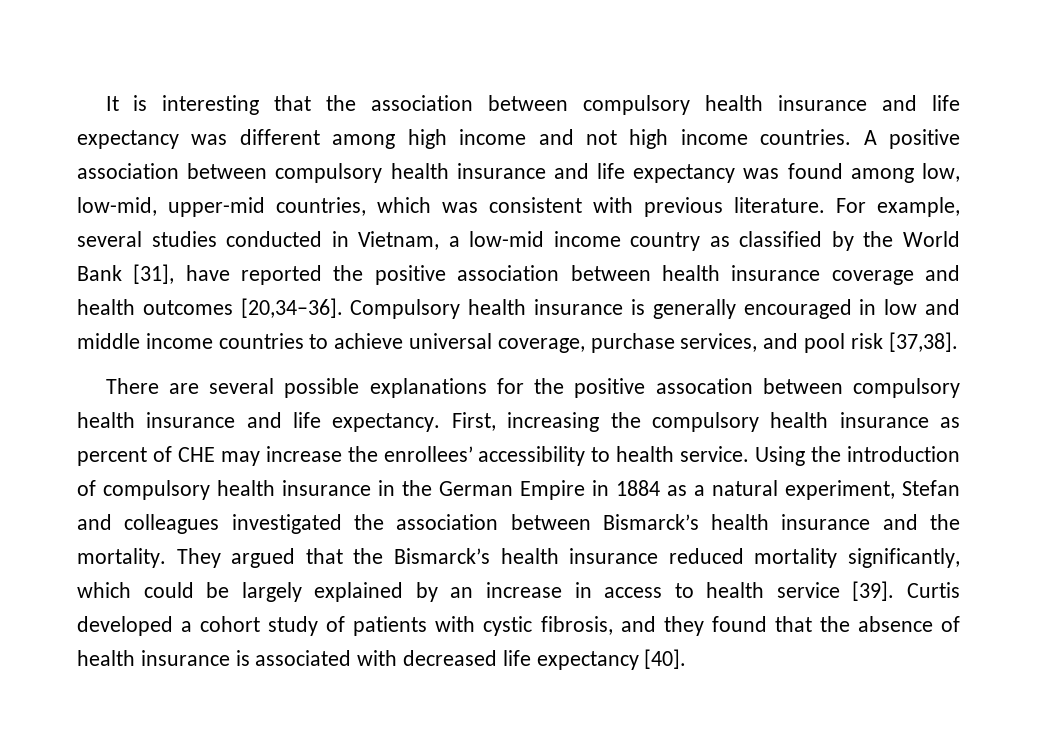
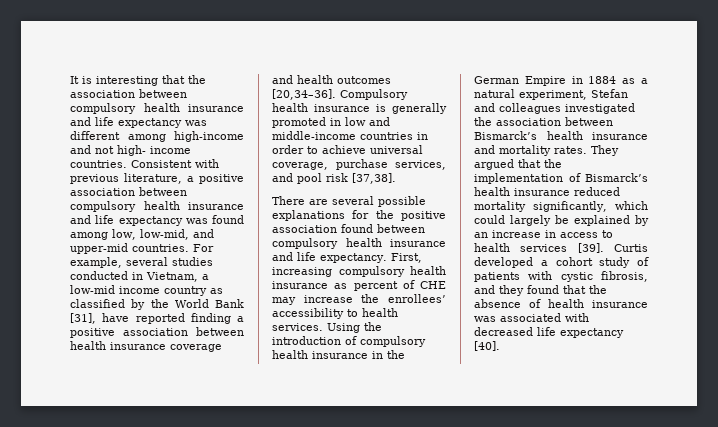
[407,129,527,149] high income -> [174,131,244,142] high-income
[629,129,669,149] high -> [117,145,146,156] high-
[863,130,877,145] A -> [131,159,219,168] [70,173,194,184] Consistent with previous literature, a
[168,197,825,217] upper-mid countries, which was consistent with previous literature. -> [192,229,214,238] [70,243,189,254] and upper-mid countries.
[333,265,364,281] the -> [190,313,244,324] finding a
[743,299,852,319] encouraged -> [272,117,326,128] promoted
[77,333,304,349] middle income countries -> [272,131,428,140] [272,145,304,154] middle-income countries in order
[655,378,753,394] assocation -> [272,224,373,233] association found
[610,412,641,428] the -> (332, 272) none
[680,446,750,462] service. -> [272,323,323,331] services.
[929,514,960,530] [77,548,166,568] the mortality. -> [499,145,587,156] mortality rates.
(384, 556) none -> [474,173,581,184] implementation of
[206,582,302,602] be largely -> [510,215,569,226] largely be
[776,582,840,598] service -> [520,244,568,252] services
[235,650,250,666] is -> [474,316,496,322] was

